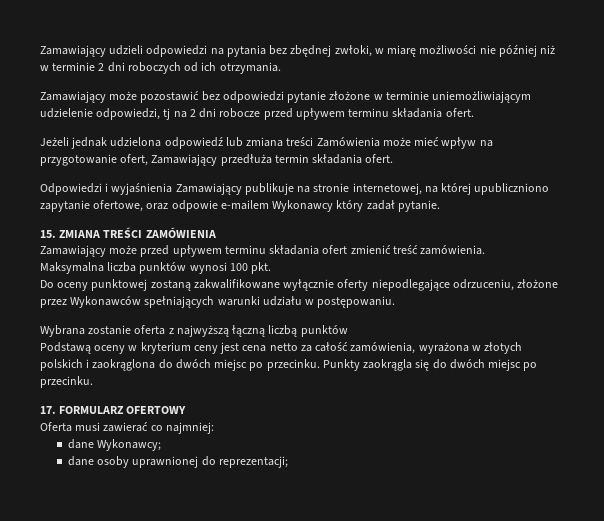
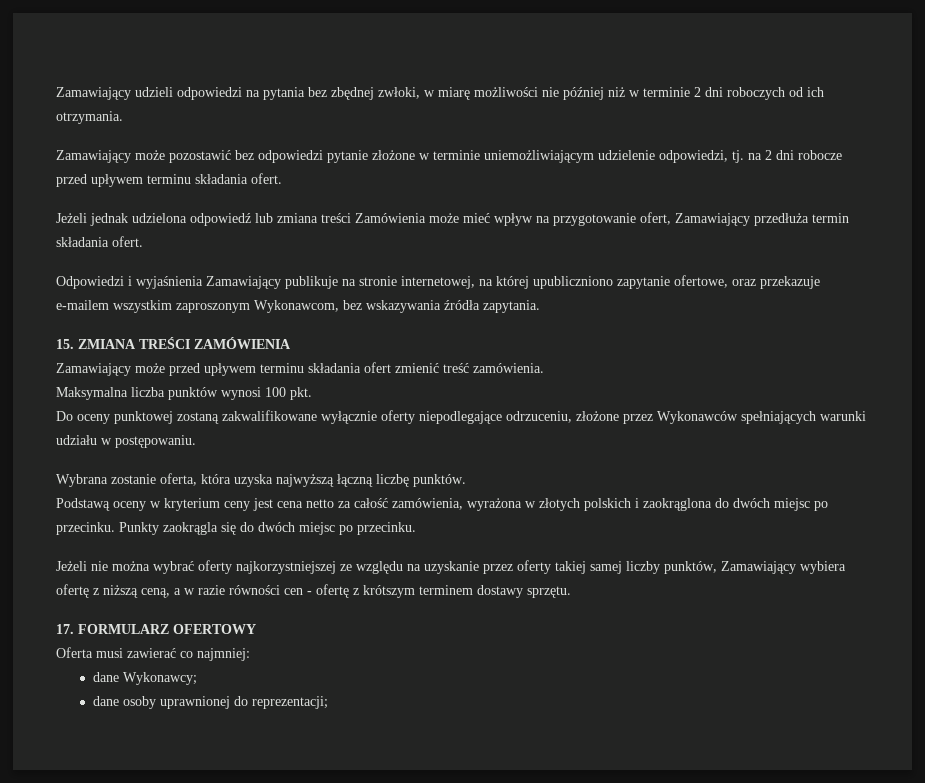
[163,108,171,120] tj -> [732,150,744,163] tj.
[171,200,440,212] odpowie e-mailem Wykonawcy który zadał pytanie. -> [760,276,820,289] [56,300,540,313] przekazuje e-mailem wszystkim zaproszonym Wykonawcom, bez wskazywania źródła zapytania.
[134,325,348,337] oferta z najwyższą łączną liczbą punktów -> [160,473,466,487] oferta, która uzyska najwyższą łączną liczbę punktów.
(93, 382) none -> [56,560,846,574] [56,584,571,598] // Jeżeli nie można wybrać oferty najkorzystniejszej ze względu na uzyskanie przez oferty takiej samej liczby punktów, Zamawiający wybiera ofertę z niższą ceną, a w razie równości cen - ofertę z krótszym terminem dostawy sprzętu.

